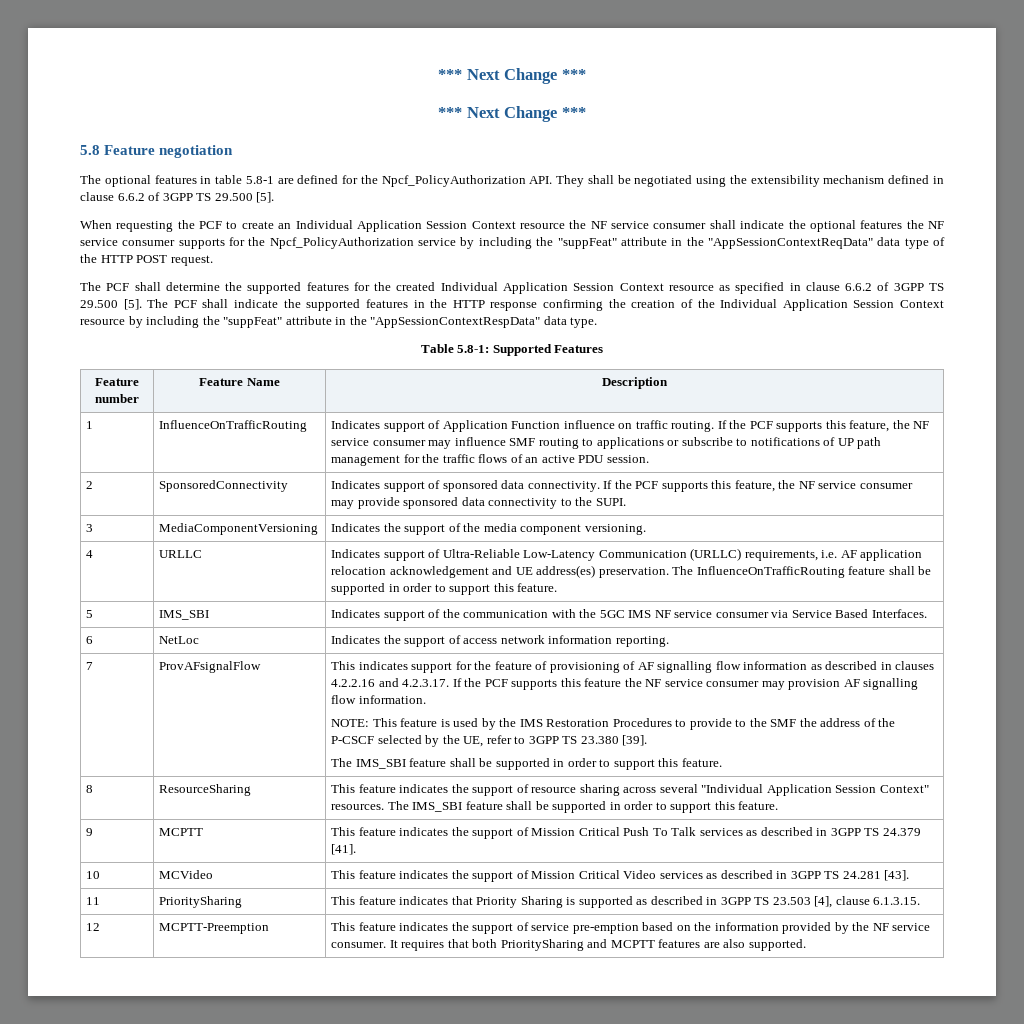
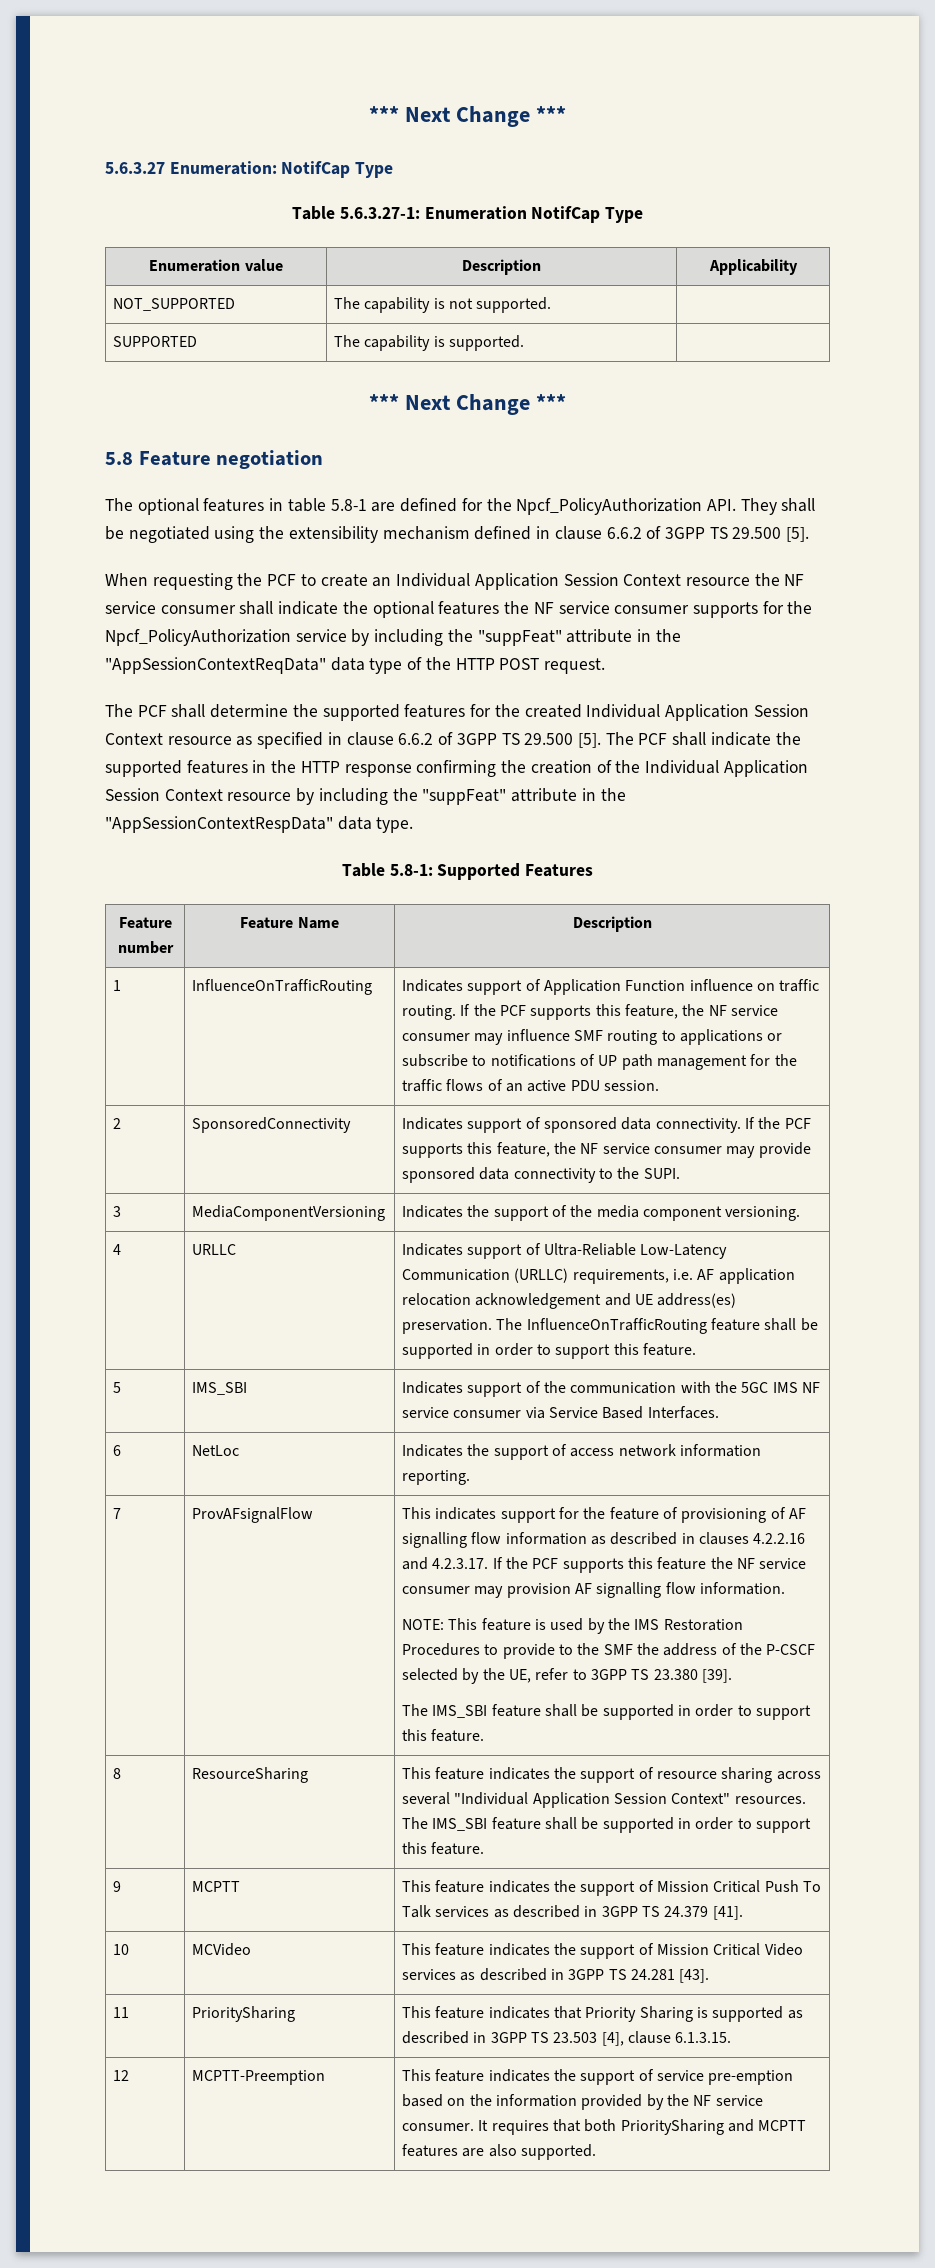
[438,68,586,84] *** Next Change *** -> [369,106,566,127] [105,161,394,178] [292,206,643,223] [149,259,283,272] [462,259,541,275] [708,259,798,275] [113,298,236,311] [334,297,552,313] [113,336,198,347] [334,335,524,351] *** Next Change *** // 5.6.3.27 Enumeration: NotifCap Type // Table 5.6.3.27-1: Enumeration NotifCap Type // Enumeration value | Description | Applicability // NOT_SUPPORTED | The capability is not supported. | // SUPPORTED | The capability is supported. |

